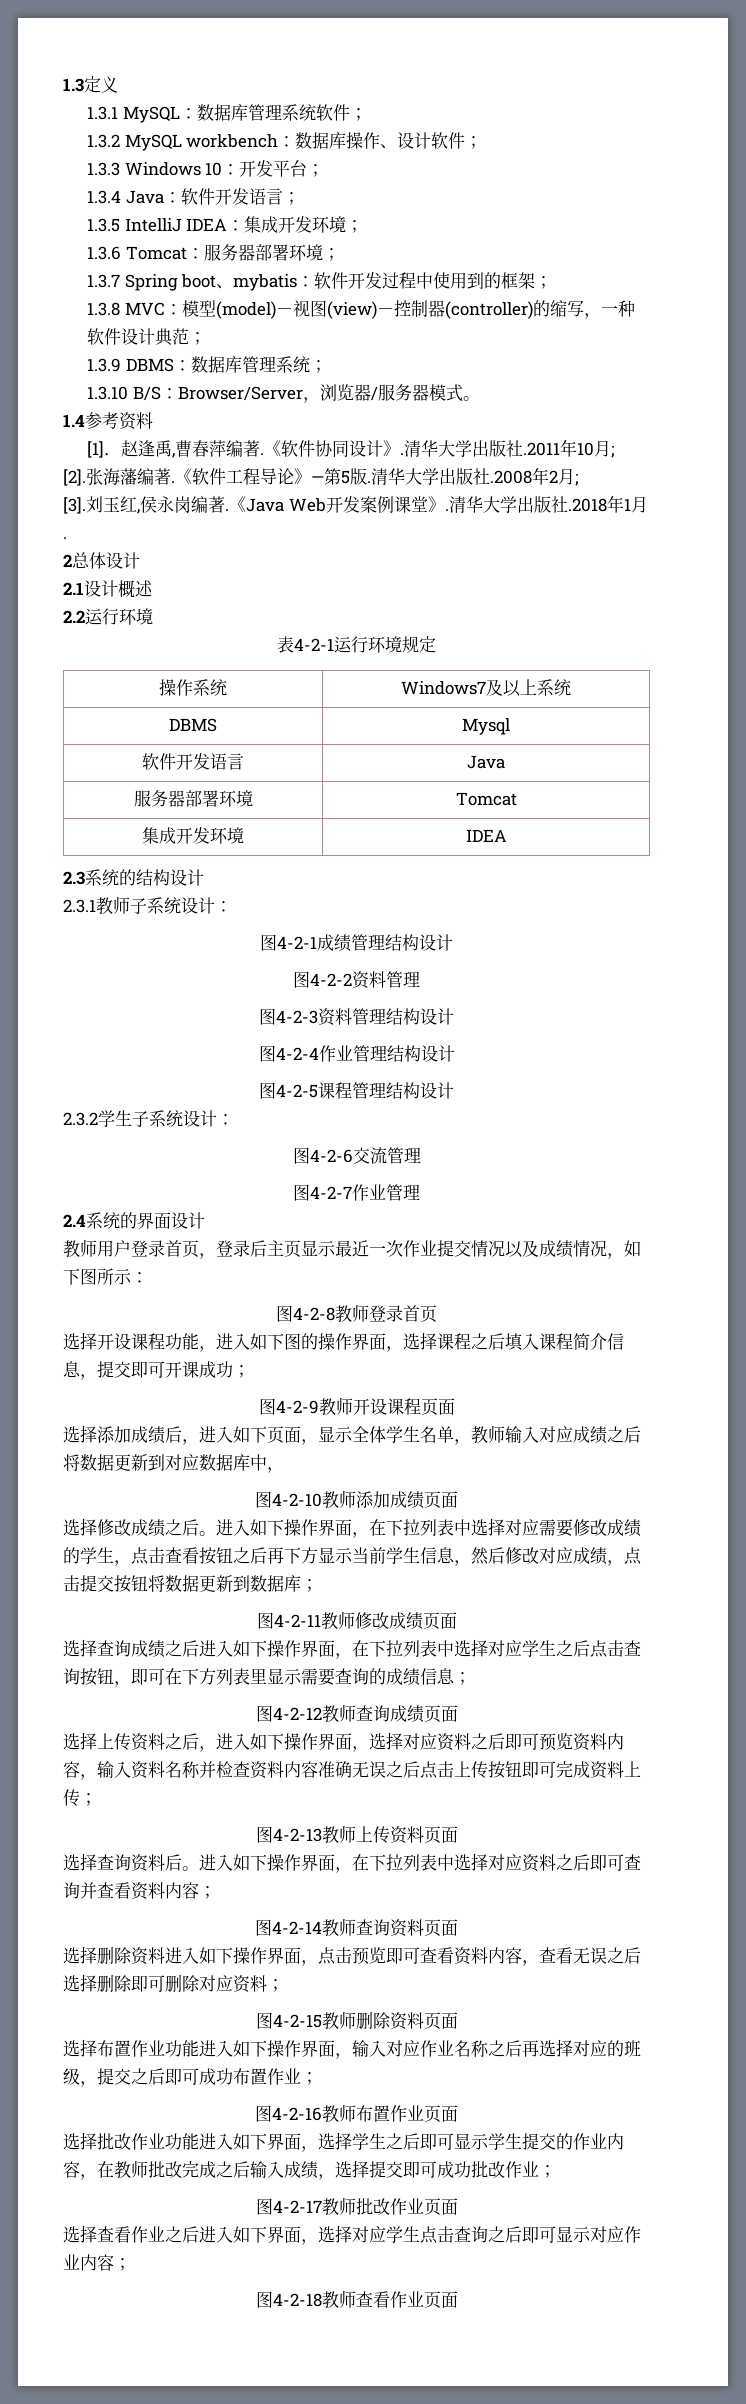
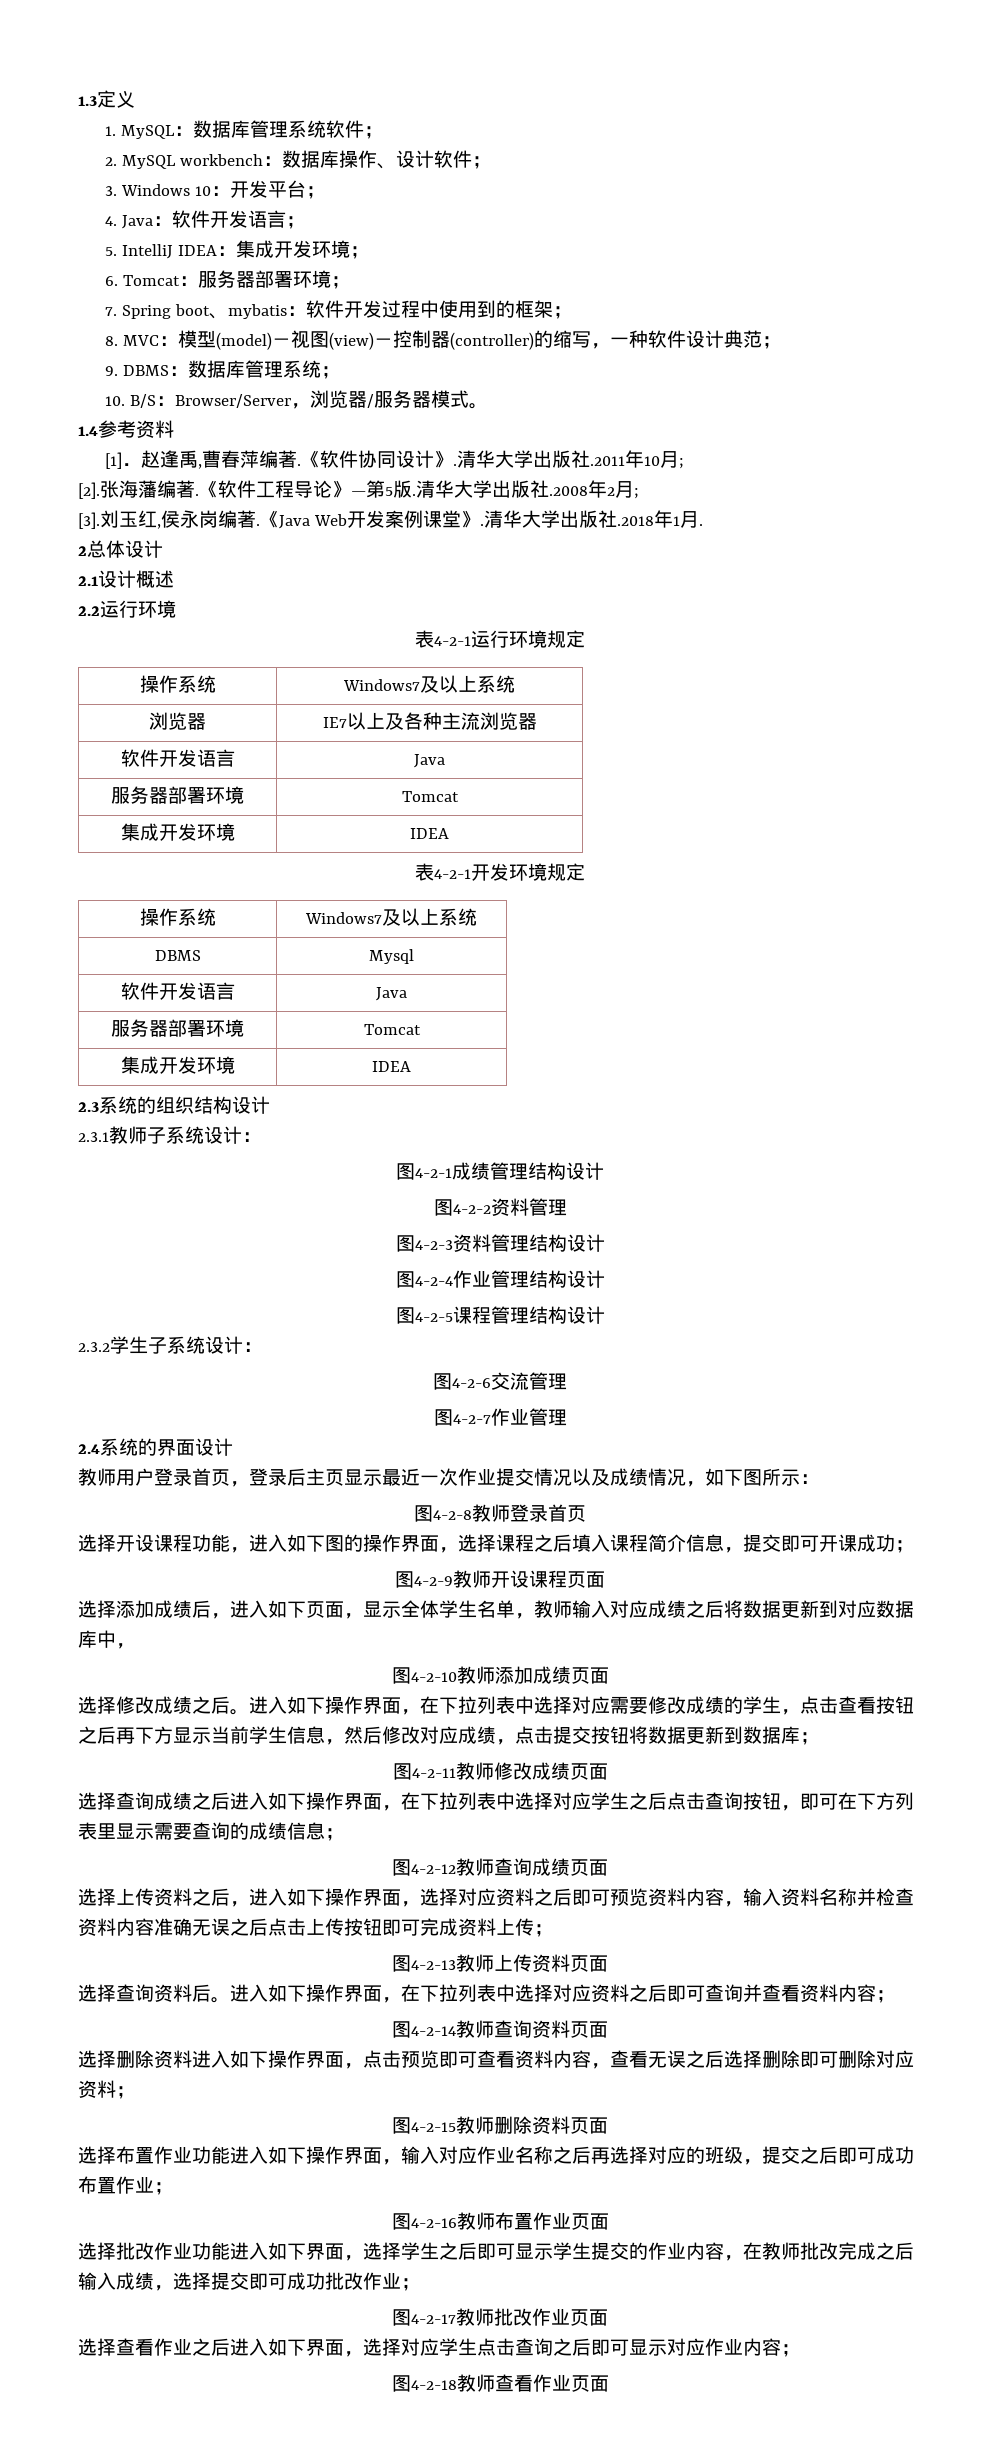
[87,106,119,120] 1.3.1 -> [105,126,117,136] 1.
[87,134,121,148] 1.3.2 -> [105,157,118,166] 2.
[87,162,121,176] 1.3.3 -> [105,186,118,196] 3.
[87,190,122,204] 1.3.4 -> [105,216,118,226] 4.
[87,218,121,232] 1.3.5 -> [105,247,118,256] 5.
[87,246,122,260] 1.3.6 -> [105,276,119,286] 6.
[87,274,121,288] 1.3.7 -> [105,307,118,316] 7.
[87,302,121,316] 1.3.8 -> [105,336,119,346] 8.
[87,358,122,372] 1.3.9 -> [105,366,119,376] 9.
[87,386,129,400] 1.3.10 -> [105,396,126,406] 10.
(571, 687) none -> [149,712,206,730] [322,712,537,730] [120,749,235,767] [414,754,445,768] [111,786,244,804] [401,791,459,802] [120,823,235,841] [410,828,449,839] [415,863,585,881] [139,908,216,926] [305,908,477,926] // 浏览器 | IE7以上及各种主流浏览器 // 软件开发语言 | Java // 服务器部署环境 | Tomcat // 集成开发环境 | IDEA // 表4-2-1开发环境规定 // 操作系统 | Windows7及以上系统
(136, 877) none -> [156,1096,194,1114] 组织

